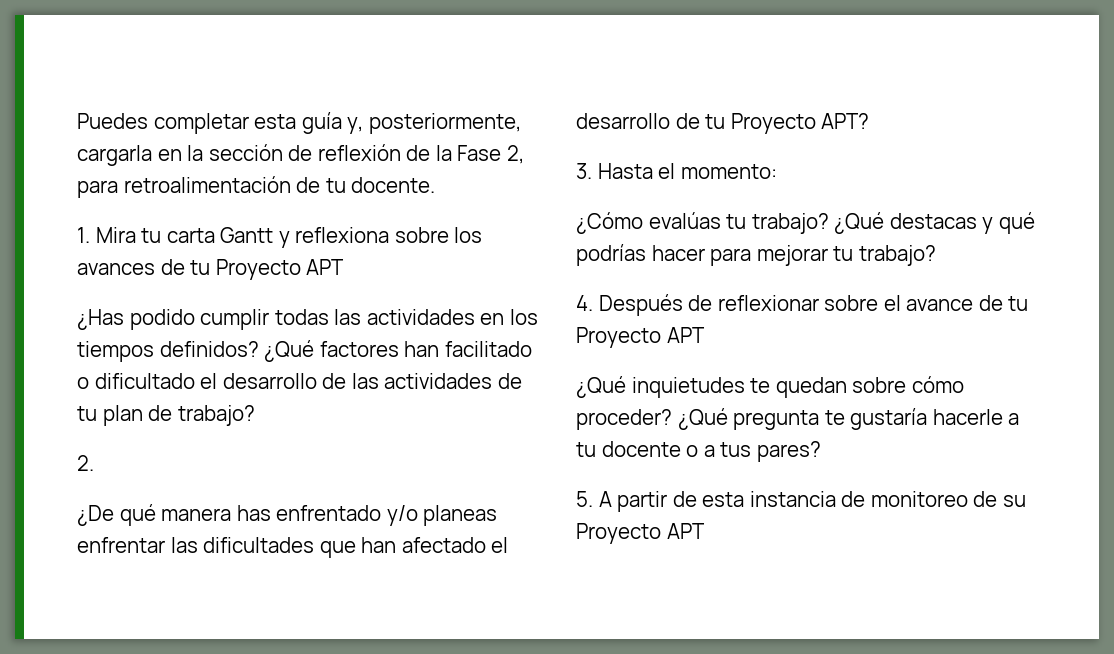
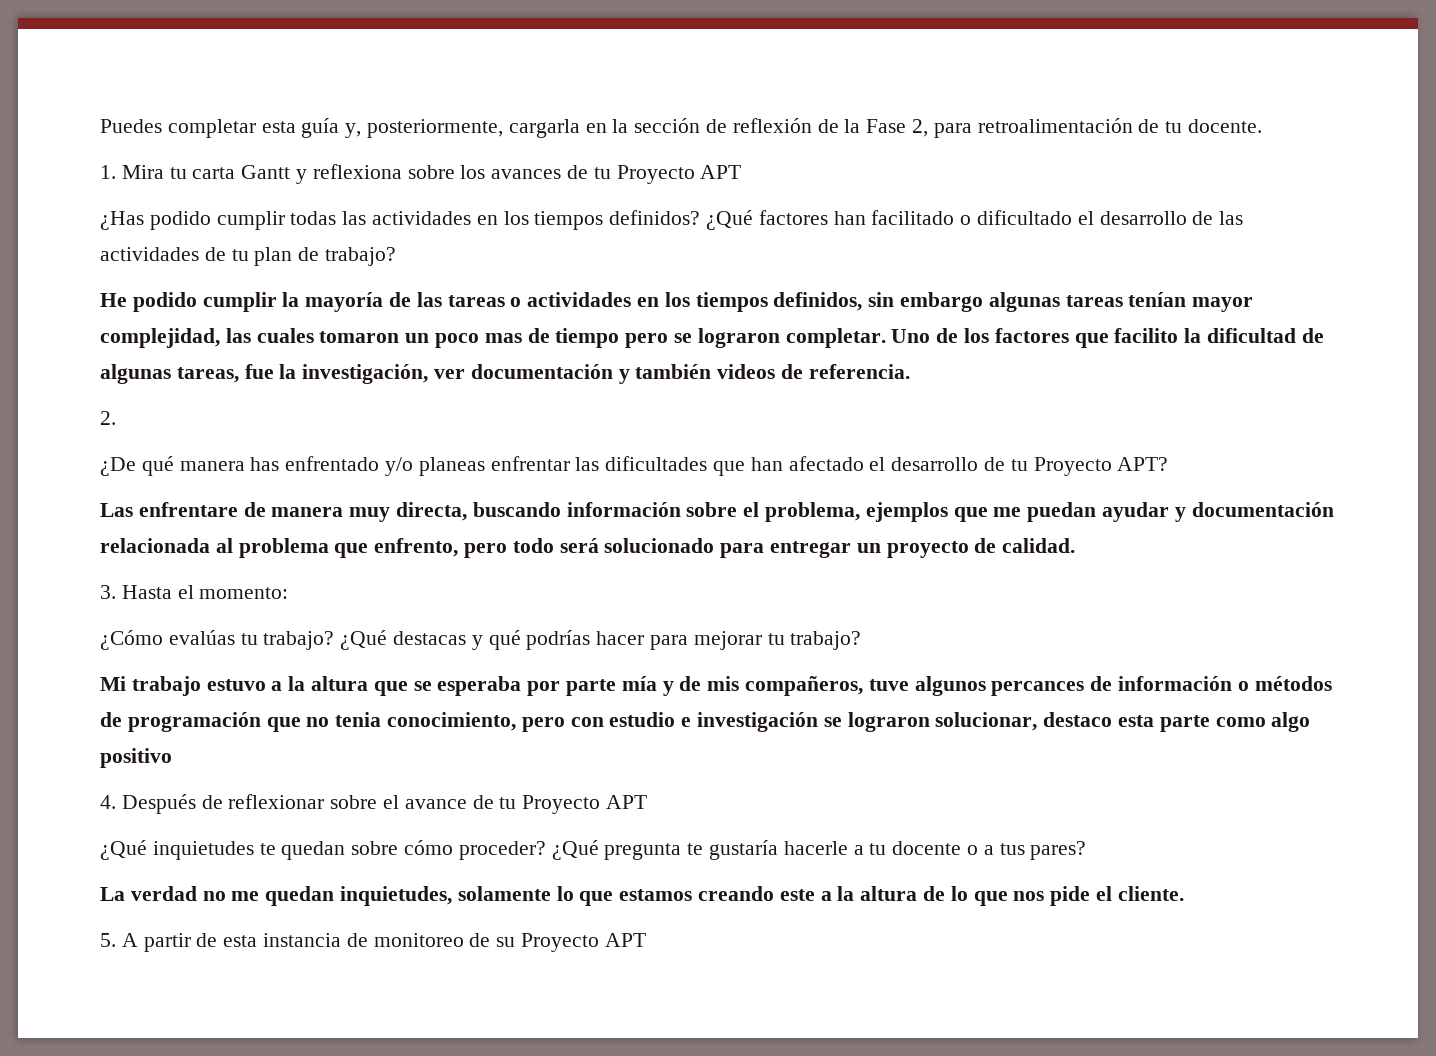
(255, 415) none -> [100,292,1254,312] [100,328,1324,348] [100,364,910,384] // He podido cumplir la mayoría de las tareas o actividades en los tiempos definidos, sin embargo algunas tareas tenían mayor complejidad, las cuales tomaron un poco mas de tiempo pero se lograron completar. Uno de los factores que facilito la dificultad de algunas tareas, fue la investigación, ver documentación y también videos de referencia.
(870, 121) none -> [100,502,1334,522] [100,538,1076,558] // Las enfrentare de manera muy directa, buscando información sobre el problema, ejemplos que me puedan ayudar y documentación relacionada al problema que enfrento, pero todo será solucionado para entregar un proyecto de calidad.
(936, 255) none -> [100,676,1332,696] [100,712,1311,732] [100,748,172,768] // Mi trabajo estuvo a la altura que se esperaba por parte mía y de mis compañeros, tuve algunos percances de información o métodos de programación que no tenia conocimiento, pero con estudio e investigación se lograron solucionar, destaco esta parte como algo positivo
(821, 451) none -> [100,886,1184,906] // La verdad no me quedan inquietudes, solamente lo que estamos creando este a la altura de lo que nos pide el cliente.

